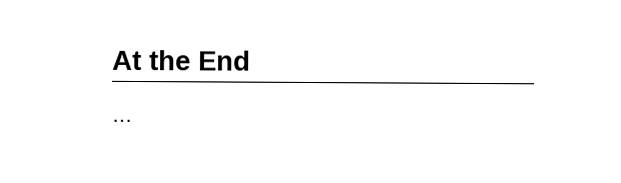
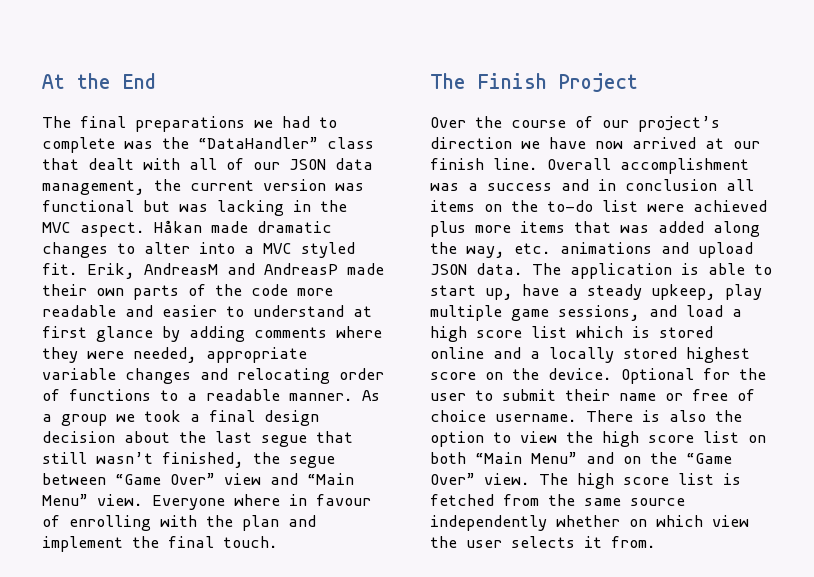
[111,118,133,122] … -> [42,116,337,132] [42,137,374,153] [42,158,373,170] [42,179,364,195] [42,200,347,216] [42,220,332,237] [42,242,355,258] [42,263,384,279] [42,284,333,300] [42,305,372,317] [42,326,382,342] [42,347,307,363] [42,368,384,384] [42,389,380,401] [42,410,319,426] [42,431,353,447] [42,452,335,468] [42,473,354,485] [42,494,371,510] [42,515,316,531] [42,536,278,552] [430,73,638,93] [430,116,720,132] [430,137,760,149] [430,158,749,174] [430,179,754,191] [430,200,767,212] [430,221,760,237] [430,242,753,258] [430,263,772,279] [430,284,762,300] [430,305,742,321] [430,326,713,342] [430,347,750,363] [430,368,766,384] [430,389,755,401] [430,410,742,422] [430,431,766,447] [430,452,732,464] [430,473,741,489] [430,494,685,506] [430,515,749,531] [430,536,656,548] The final preparations we had to complete was the “DataHandler” class that dealt with all of our JSON data management, the current version was functional but was lacking in the MVC aspect. Håkan made dramatic changes to alter into a MVC styled fit. Erik, AndreasM and AndreasP made their own parts of the code more readable and easier to understand at first glance by adding comments where they were needed, appropriate variable changes and relocating order of functions to a readable manner. As a group we took a final design decision about the last segue that still wasn’t finished, the segue between “Game Over” view and “Main Menu” view. Everyone where in favour of enrolling with the plan and implement the final touch. // The Finish Project // Over the course of our project’s direction we have now arrived at our finish line. Overall accomplishment was a success and in conclusion all items on the to-do list were achieved plus more items that was added along the way, etc. animations and upload JSON data. The application is able to start up, have a steady upkeep, play multiple game sessions, and load a high score list which is stored online and a locally stored highest score on the device. Optional for the user to submit their name or free of choice username. There is also the option to view the high score list on both “Main Menu” and on the “Game Over” view. The high score list is fetched from the same source independently whether on which view the user selects it from.

